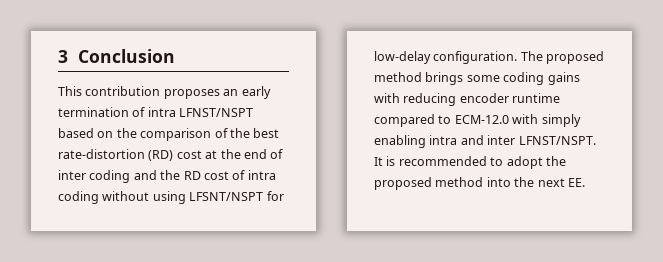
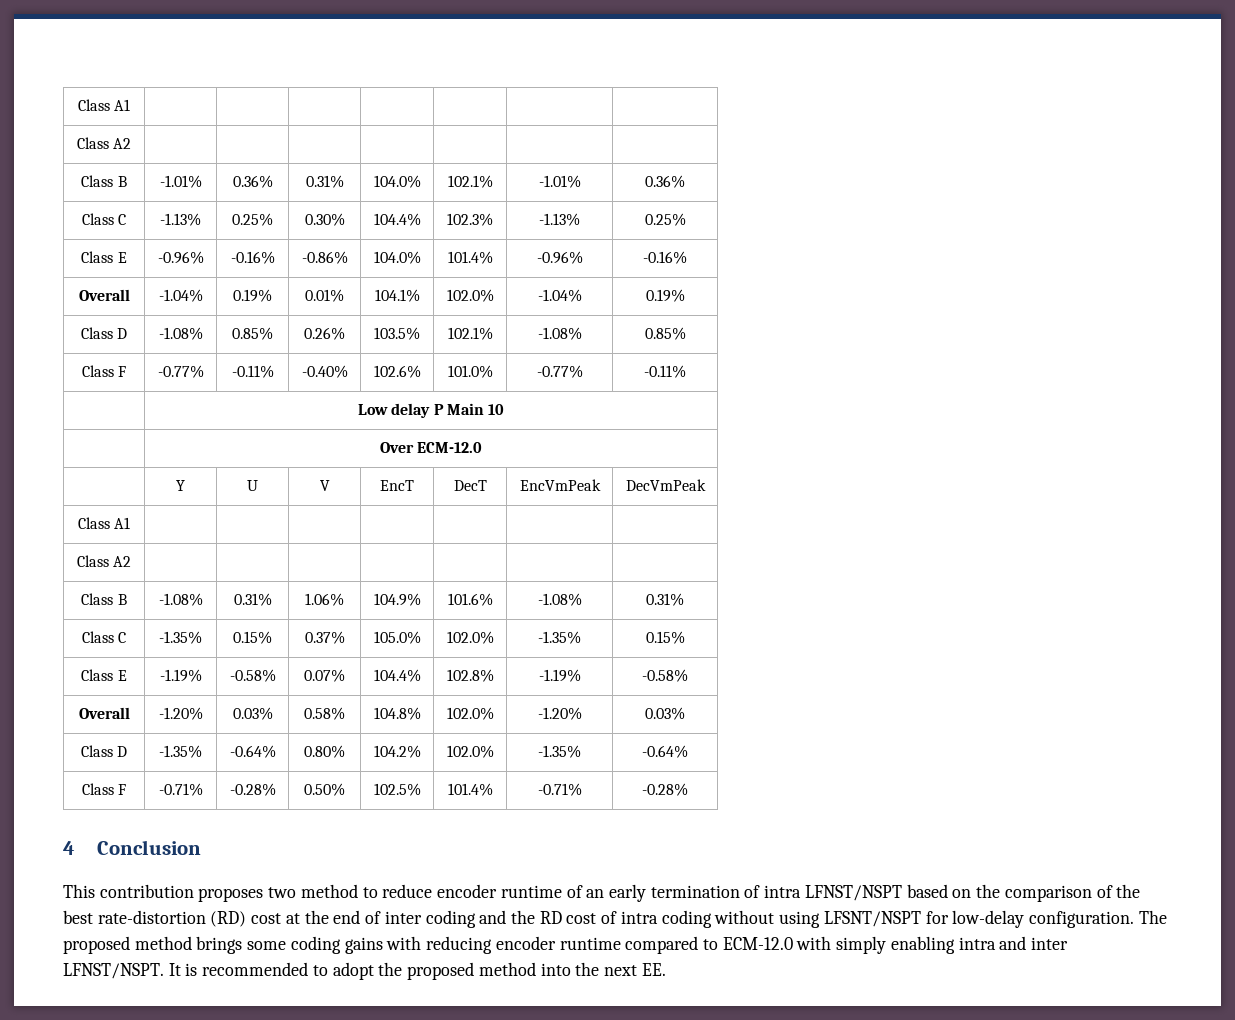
[58,49,176,63] [58,86,220,99] 3 Conclusion // This contribution proposes -> [77,99,131,111] [76,137,132,149] [81,175,127,187] [159,175,202,188] [232,175,273,188] [305,175,344,188] [373,175,421,188] [447,175,493,188] [538,175,581,188] [645,175,685,188] [81,213,127,225] [160,213,201,226] [232,213,273,226] [304,213,345,226] [373,213,421,226] [447,213,493,226] [539,213,580,226] [644,213,686,226] [81,251,127,263] [157,251,204,264] [230,251,275,264] [301,251,348,264] [373,251,421,264] [447,251,493,264] [536,251,583,264] [643,251,687,264] [78,289,130,301] [158,289,203,302] [233,289,272,302] [305,289,344,302] [374,289,420,302] [446,289,494,302] [537,289,582,302] [645,289,685,302] [80,327,128,339] [158,327,203,340] [232,327,273,340] [304,327,345,340] [374,327,420,340] [447,327,493,340] [537,327,582,340] [644,327,686,340] [81,365,127,377] [157,365,204,378] [231,365,274,378] [301,365,348,378] [373,365,421,378] [447,365,493,378] [536,365,583,378] [644,365,686,378] [357,403,505,418] [379,442,483,453] [176,480,185,491] [247,480,258,491] [319,480,330,491] [380,480,414,491] [453,480,487,491] [519,479,601,491] [625,479,706,491] [77,517,131,529] [76,555,132,567] [81,593,127,605] [158,593,203,606] [233,593,272,606] [305,593,344,606] [373,593,421,606] [447,593,493,606] [537,593,582,606] [646,593,684,606] [81,631,127,643] [159,631,202,644] [233,631,272,644] [304,631,345,644] [373,631,421,644] [446,631,494,644] [538,631,581,644] [645,631,685,644] [81,669,127,681] [159,669,202,682] [229,669,276,682] [304,669,345,682] [373,669,421,682] [446,669,494,682] [538,669,581,682] [642,669,688,682] [78,707,130,719] [158,707,203,720] [232,707,273,720] [304,707,345,720] [373,707,421,720] [446,707,494,720] [537,707,582,720] [645,707,685,720] [80,745,128,757] [159,745,202,758] [229,745,276,758] [304,745,345,758] [373,745,421,758] [446,745,494,758] [538,745,581,758] [642,745,688,758] [81,783,127,795] [158,783,203,796] [229,783,276,796] [304,783,345,796] [373,783,421,796] [447,783,493,796] [537,783,582,796] [642,783,688,796] [63,840,202,855] [63,884,583,902] Class A1 | | | | | | | // Class A2 | | | | | | | // Class B | -1.01% | 0.36% | 0.31% | 104.0% | 102.1% | -1.01% | 0.36% // Class C | -1.13% | 0.25% | 0.30% | 104.4% | 102.3% | -1.13% | 0.25% // Class E | -0.96% | -0.16% | -0.86% | 104.0% | 101.4% | -0.96% | -0.16% // Overall | -1.04% | 0.19% | 0.01% | 104.1% | 102.0% | -1.04% | 0.19% // Class D | -1.08% | 0.85% | 0.26% | 103.5% | 102.1% | -1.08% | 0.85% // Class F | -0.77% | -0.11% | -0.40% | 102.6% | 101.0% | -0.77% | -0.11% // | Low delay P Main 10 // | Over ECM-12.0 // | Y | U | V | EncT | DecT | EncVmPeak | DecVmPeak // Class A1 | | | | | | | // Class A2 | | | | | | | // Class B | -1.08% | 0.31% | 1.06% | 104.9% | 101.6% | -1.08% | 0.31% // Class C | -1.35% | 0.15% | 0.37% | 105.0% | 102.0% | -1.35% | 0.15% // Class E | -1.19% | -0.58% | 0.07% | 104.4% | 102.8% | -1.19% | -0.58% // Overall | -1.20% | 0.03% | 0.58% | 104.8% | 102.0% | -1.20% | 0.03% // Class D | -1.35% | -0.64% | 0.80% | 104.2% | 102.0% | -1.35% | -0.64% // Class F | -0.71% | -0.28% | 0.50% | 102.5% | 101.4% | -0.71% | -0.28% // 4 Conclusion // This contribution proposes two method to reduce encoder runtime of

